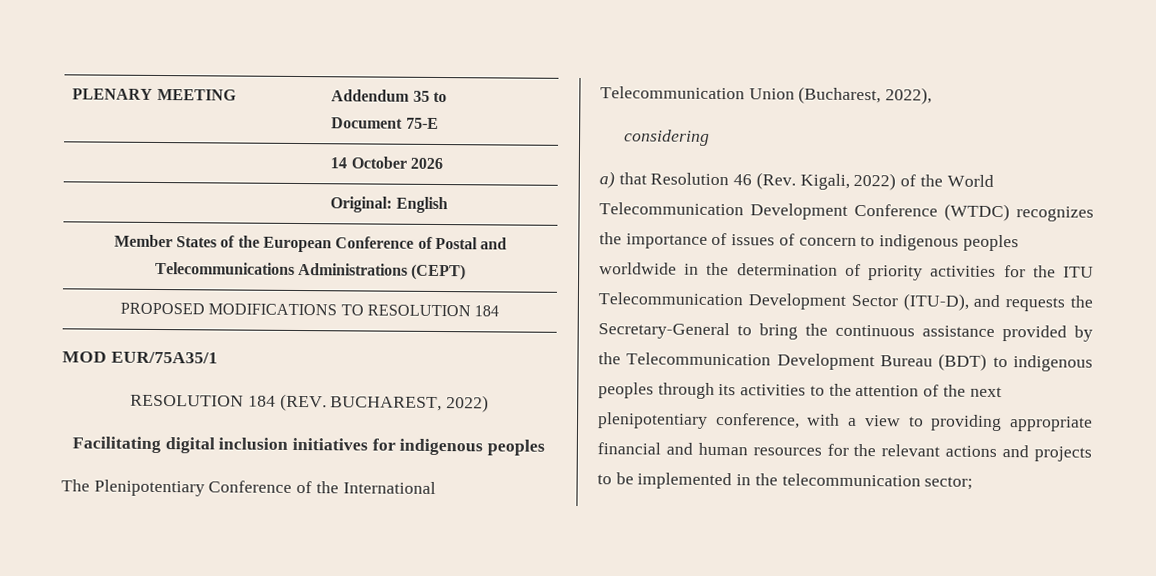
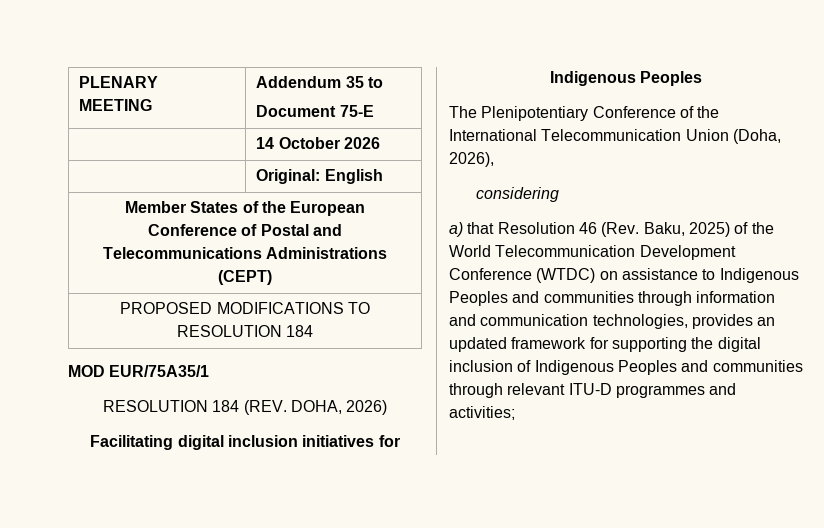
[330,395,489,413] BUCHAREST, 2022) -> [290,400,388,415] DOHA, 2026)
[399,438,546,456] indigenous peoples -> [549,71,703,86] Indigenous Peoples
[798,86,933,105] (Bucharest, 2022), -> [732,129,781,144] [449,152,494,167] (Doha, 2026),
[799,172,897,191] Kigali, 2022) -> [643,222,730,237] Baku, 2025)
[1016,206,1094,222] [599,232,1019,252] [599,262,1094,281] [598,292,1093,312] [598,322,1093,342] [598,352,1093,372] [598,382,1002,399] [597,412,1093,432] [597,442,1092,462] [597,472,974,490] recognizes the importance of issues of concern to indigenous peoples worldwide in the determination of priority activities for the ITU Telecommunication Development Sector (ITU-D), and requests the Secretary-General to bring the continuous assistance provided by the Telecommunication Development Bureau (BDT) to indigenous peoples through its activities to the attention of the next plenipotentiary conference, with a view to providing appropriate financial and human resources for the relevant actions and projects to be implemented in the telecommunication sector; -> [599,268,799,283] [449,291,776,306] [449,314,776,329] [449,337,761,352] [449,360,803,375] [449,383,737,398] [449,406,515,420] on assistance to Indigenous Peoples and communities through information and communication technologies, provides an updated framework for supporting the digital inclusion of Indigenous Peoples and communities through relevant ITU-D programmes and activities;

